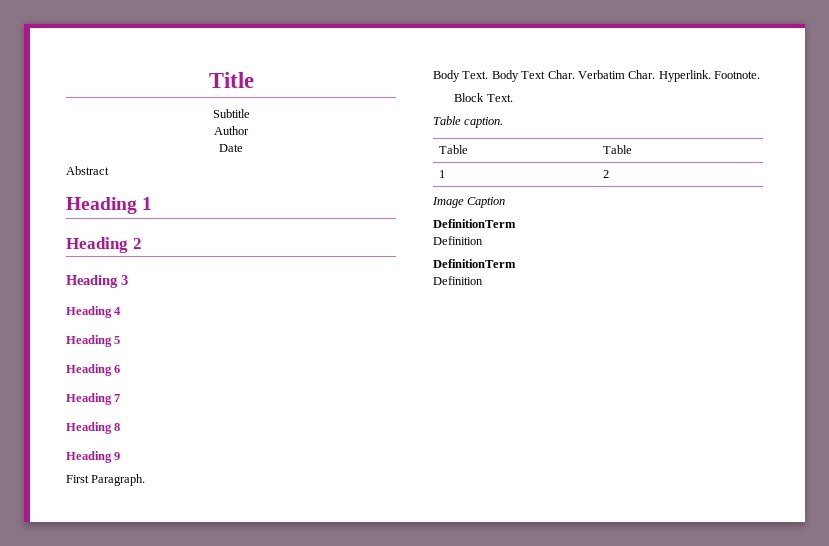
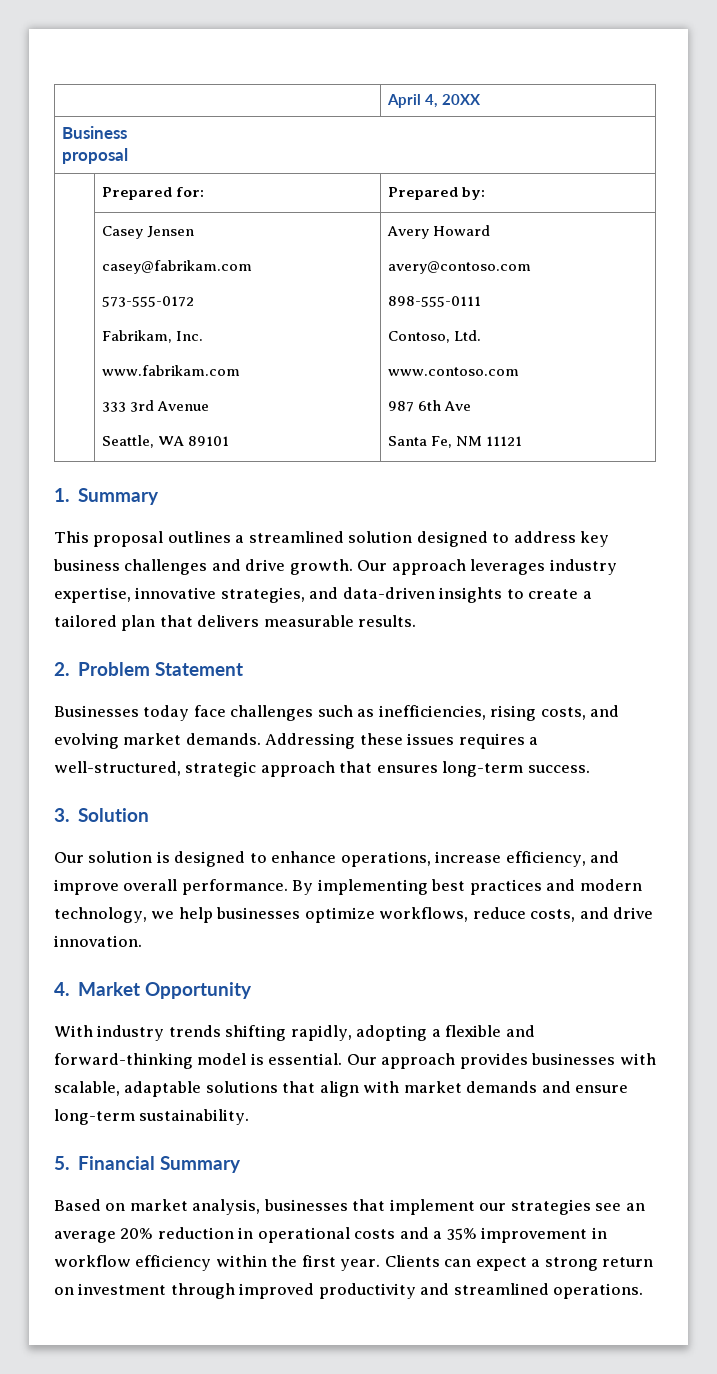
[208,72,254,88] [212,109,250,118] [214,126,249,135] [219,144,243,152] [66,166,109,175] [66,197,153,214] [66,237,142,253] [66,275,128,288] [66,306,122,318] [66,335,121,347] [66,364,121,376] [66,393,121,405] [66,422,121,434] [66,451,121,463] [66,474,146,486] [433,70,760,82] [454,93,513,102] [433,116,504,128] [438,145,468,154] [602,145,632,154] [438,170,445,178] [602,170,609,178] [432,197,506,208] [433,219,516,228] [433,236,483,245] [433,259,516,268] [433,276,483,285] Title // Subtitle // Author // Date // Abstract // Heading 1 // Heading 2 // Heading 3 // Heading 4 // Heading 5 // Heading 6 // Heading 7 // Heading 8 // Heading 9 // First Paragraph. // Body Text. Body Text Char. Verbatim Char. Hyperlink. Footnote. // Block Text. // Table caption. // Table | Table // 1 | 2 // Image Caption // DefinitionTerm // Definition // DefinitionTerm // Definition -> [386,94,481,108] [61,126,127,139] [61,148,128,164] [101,187,204,200] [387,187,485,200] [101,226,194,239] [101,260,252,274] [101,296,194,307] [101,330,203,343] [101,365,240,376] [101,400,209,412] [101,435,229,448] [386,225,490,239] [387,261,531,274] [387,296,481,307] [387,330,481,343] [387,367,519,376] [387,400,471,412] [387,436,522,448] [54,488,160,505] [54,531,610,547] [53,559,617,575] [54,587,592,603] [54,615,417,631] [54,662,244,676] [54,705,620,721] [54,733,539,749] [54,761,590,777] [54,808,150,822] [54,851,620,867] [54,879,642,895] [54,907,654,923] [54,935,142,947] [54,982,253,999] [54,1025,535,1041] [54,1053,656,1069] [54,1081,629,1097] [54,1109,250,1125] [54,1156,242,1173] [54,1199,645,1215] [54,1227,607,1243] [54,1255,654,1271] [54,1283,644,1299] | April 4, 20XX // Business // proposal // | Prepared for: | Prepared by: // | Casey Jensen // casey@fabrikam.com // 573-555-0172 // Fabrikam, Inc. // www.fabrikam.com // 333 3rd Avenue // Seattle, WA 89101 | Avery Howard // avery@contoso.com // 898-555-0111 // Contoso, Ltd. // www.contoso.com // 987 6th Ave // Santa Fe, NM 11121 // 1. Summary // This proposal outlines a streamlined solution designed to address key business challenges and drive growth. Our approach leverages industry expertise, innovative strategies, and data-driven insights to create a tailored plan that delivers measurable results. // 2. Problem Statement // Businesses today face challenges such as inefficiencies, rising costs, and evolving market demands. Addressing these issues requires a well-structured, strategic approach that ensures long-term success. // 3. Solution // Our solution is designed to enhance operations, increase efficiency, and improve overall performance. By implementing best practices and modern technology, we help businesses optimize workflows, reduce costs, and drive innovation. // 4. Market Opportunity // With industry trends shifting rapidly, adopting a flexible and forward-thinking model is essential. Our approach provides businesses with scalable, adaptable solutions that align with market demands and ensure long-term sustainability. // 5. Financial Summary // Based on market analysis, businesses that implement our strategies see an average 20% reduction in operational costs and a 35% improvement in workflow efficiency within the first year. Clients can expect a strong return on investment through improved productivity and streamlined operations.

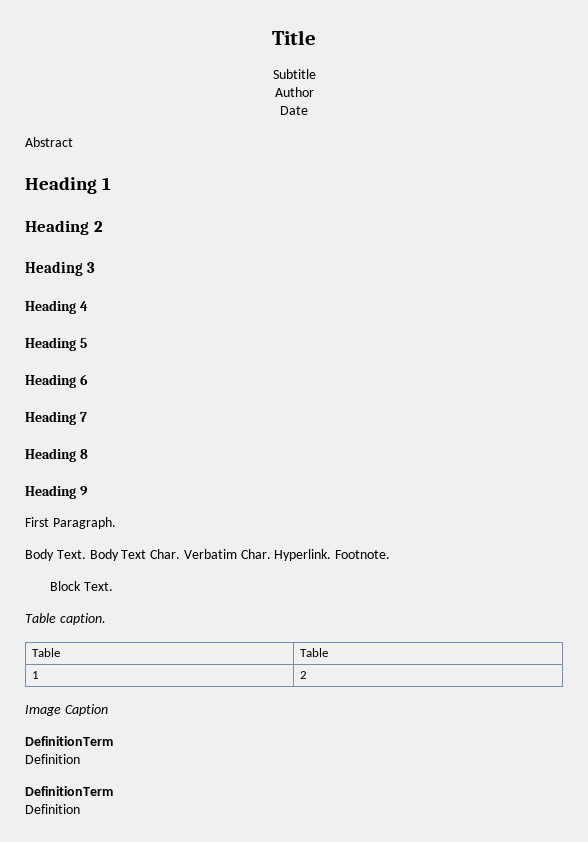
[386,94,481,108] [61,126,127,139] [61,148,128,164] [101,187,204,200] [387,187,485,200] [101,226,194,239] [101,260,252,274] [101,296,194,307] [101,330,203,343] [101,365,240,376] [101,400,209,412] [101,435,229,448] [386,225,490,239] [387,261,531,274] [387,296,481,307] [387,330,481,343] [387,367,519,376] [387,400,471,412] [387,436,522,448] [54,488,160,505] [54,531,610,547] [53,559,617,575] [54,587,592,603] [54,615,417,631] [54,662,244,676] [54,705,620,721] [54,733,539,749] [54,761,590,777] [54,808,150,822] [54,851,620,867] [54,879,642,895] [54,907,654,923] [54,935,142,947] [54,982,253,999] [54,1025,535,1041] [54,1053,656,1069] [54,1081,629,1097] [54,1109,250,1125] [54,1156,242,1173] [54,1199,645,1215] [54,1227,607,1243] [54,1255,654,1271] [54,1283,644,1299] | April 4, 20XX // Business // proposal // | Prepared for: | Prepared by: // | Casey Jensen // casey@fabrikam.com // 573-555-0172 // Fabrikam, Inc. // www.fabrikam.com // 333 3rd Avenue // Seattle, WA 89101 | Avery Howard // avery@contoso.com // 898-555-0111 // Contoso, Ltd. // www.contoso.com // 987 6th Ave // Santa Fe, NM 11121 // 1. Summary // This proposal outlines a streamlined solution designed to address key business challenges and drive growth. Our approach leverages industry expertise, innovative strategies, and data-driven insights to create a tailored plan that delivers measurable results. // 2. Problem Statement // Businesses today face challenges such as inefficiencies, rising costs, and evolving market demands. Addressing these issues requires a well-structured, strategic approach that ensures long-term success. // 3. Solution // Our solution is designed to enhance operations, increase efficiency, and improve overall performance. By implementing best practices and modern technology, we help businesses optimize workflows, reduce costs, and drive innovation. // 4. Market Opportunity // With industry trends shifting rapidly, adopting a flexible and forward-thinking model is essential. Our approach provides businesses with scalable, adaptable solutions that align with market demands and ensure long-term sustainability. // 5. Financial Summary // Based on market analysis, businesses that implement our strategies see an average 20% reduction in operational costs and a 35% improvement in workflow efficiency within the first year. Clients can expect a strong return on investment through improved productivity and streamlined operations. -> [272,30,316,45] [272,69,316,79] [274,87,314,97] [280,106,308,115] [25,137,73,147] [25,177,112,194] [25,220,103,235] [25,261,96,276] [25,300,88,314] [25,337,87,351] [25,374,88,388] [25,411,87,425] [25,448,88,462] [25,485,88,499] [25,517,116,529] [25,549,391,561] [49,581,113,591] [25,613,106,625] [31,648,60,657] [299,648,328,657] [31,671,39,679] [299,671,307,679] [25,704,108,716] [25,736,113,746] [25,754,80,764] [25,786,113,796] [25,804,80,814] Title // Subtitle // Author // Date // Abstract // Heading 1 // Heading 2 // Heading 3 // Heading 4 // Heading 5 // Heading 6 // Heading 7 // Heading 8 // Heading 9 // First Paragraph. // Body Text. Body Text Char. Verbatim Char. Hyperlink. Footnote. // Block Text. // Table caption. // Table | Table // 1 | 2 // Image Caption // DefinitionTerm // Definition // DefinitionTerm // Definition

